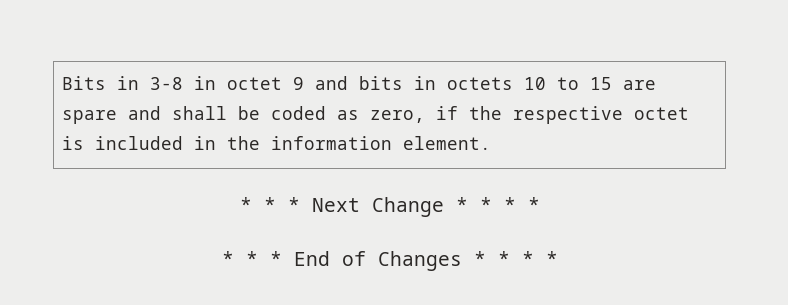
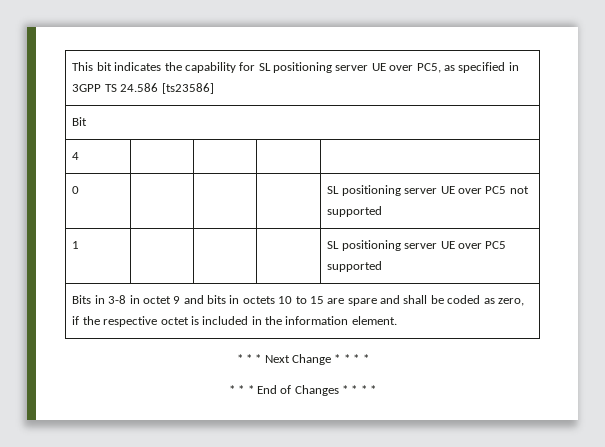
(61, 83) none -> [72,62,519,73] [72,83,214,94] [72,117,88,126] [72,152,80,160] [72,186,80,194] [327,185,529,196] [327,206,383,217] [72,241,80,249] [327,240,507,251] [327,261,383,272] This bit indicates the capability for SL positioning server UE over PC5, as specified in 3GPP TS 24.586 [ts23586] // Bit // 4 | | | | // 0 | | | | SL positioning server UE over PC5 not supported // 1 | | | | SL positioning server UE over PC5 supported //

